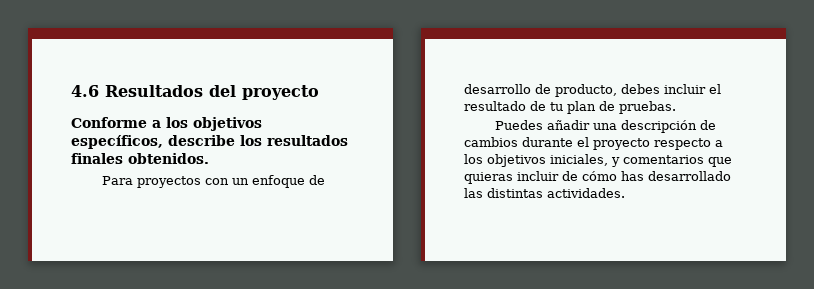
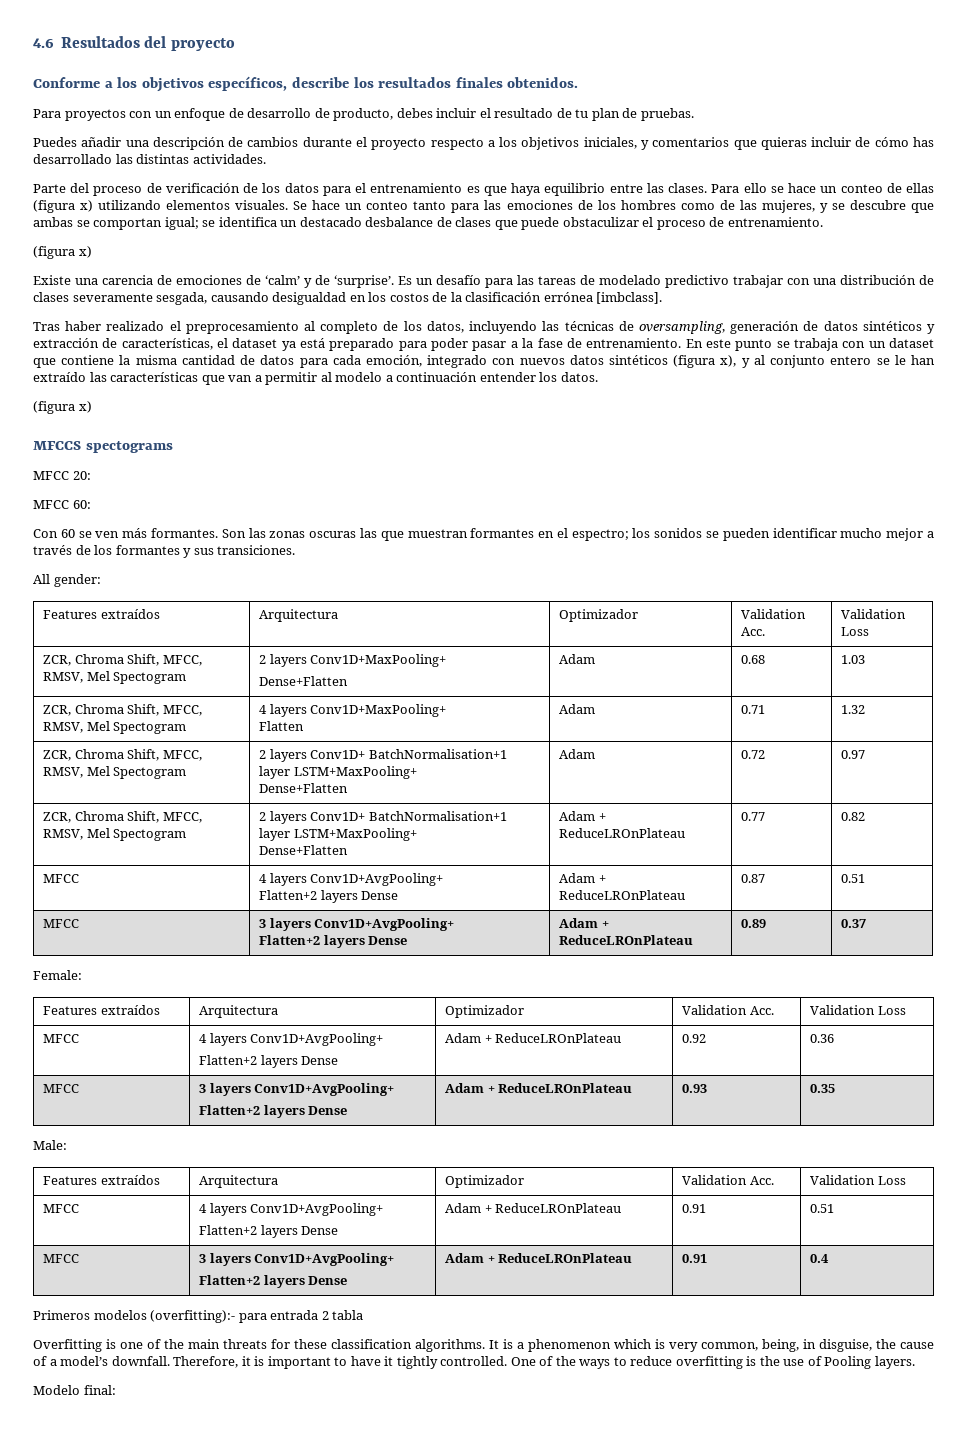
(625, 193) none -> [33,183,935,196] [33,200,935,213] [33,217,823,230] [33,246,92,259] [33,275,934,288] [33,292,663,305] [33,321,936,334] [33,338,934,351] [33,355,936,368] [33,372,598,385] [33,401,92,414] [33,441,173,453] [33,471,91,480] [33,500,91,509] [33,528,934,541] [33,545,296,558] [33,574,101,587] [43,609,160,619] [259,609,339,622] [559,609,639,622] [741,609,807,619] [741,627,766,636] [841,609,907,619] [841,627,870,636] [43,654,202,666] [43,671,187,684] [259,654,447,667] [259,676,349,686] [559,654,596,664] [741,655,766,664] [841,655,866,664] [43,704,202,716] [43,721,187,734] [259,704,447,717] [259,721,305,731] [559,704,596,714] [741,705,766,714] [841,705,866,714] [43,749,202,761] [43,766,187,779] [259,749,507,762] [259,766,417,779] [259,783,349,793] [559,749,596,759] [741,750,766,759] [841,750,866,759] [43,811,202,823] [43,828,187,841] [259,811,507,824] [259,828,417,841] [259,845,349,855] [559,811,606,821] [559,828,686,838] [741,812,766,821] [841,812,866,821] [43,874,80,883] [259,873,444,886] [259,890,399,903] [559,873,606,883] [559,890,686,900] [741,874,766,883] [841,874,866,883] [43,919,80,928] [259,918,455,931] [259,935,408,948] [559,918,609,928] [559,935,694,945] [741,919,767,928] [841,919,867,928] [33,970,82,980] [43,1005,160,1015] [199,1005,279,1018] [445,1005,525,1018] [682,1005,774,1015] [810,1005,906,1015] [43,1034,80,1043] [199,1033,384,1046] [199,1055,339,1068] [445,1033,622,1043] [682,1034,707,1043] [810,1034,835,1043] [43,1084,80,1093] [199,1083,395,1096] [199,1105,348,1118] [445,1083,633,1093] [682,1084,708,1093] [810,1084,836,1093] [33,1140,67,1150] [43,1175,160,1185] [199,1175,279,1188] [445,1175,525,1188] [682,1175,774,1185] [810,1175,906,1185] [43,1204,80,1213] [199,1203,384,1216] [199,1225,339,1238] [445,1203,622,1213] [682,1204,707,1213] [810,1204,835,1213] [43,1254,80,1263] [199,1253,395,1266] [199,1275,348,1288] [445,1253,633,1263] [682,1254,708,1263] [810,1254,830,1263] [33,1310,364,1323] [33,1339,934,1352] [33,1356,915,1369] [33,1385,116,1395] // Parte del proceso de verificación de los datos para el entrenamiento es que haya equilibrio entre las clases. Para ello se hace un conteo de ellas (figura x) utilizando elementos visuales. Se hace un conteo tanto para las emociones de los hombres como de las mujeres, y se descubre que ambas se comportan igual; se identifica un destacado desbalance de clases que puede obstaculizar el proceso de entrenamiento. // (figura x) // Existe una carencia de emociones de ‘calm’ y de ‘surprise’. Es un desafío para las tareas de modelado predictivo trabajar con una distribución de clases severamente sesgada, causando desigualdad en los costos de la clasificación errónea [imbclass]. // Tras haber realizado el preprocesamiento al completo de los datos, incluyendo las técnicas de oversampling, generación de datos sintéticos y extracción de características, el dataset ya está preparado para poder pasar a la fase de entrenamiento. En este punto se trabaja con un dataset que contiene la misma cantidad de datos para cada emoción, integrado con nuevos datos sintéticos (figura x), y al conjunto entero se le han extraído las características que van a permitir al modelo a continuación entender los datos. // (figura x) // MFCCS spectograms // MFCC 20: // MFCC 60: // Con 60 se ven más formantes. Son las zonas oscuras las que muestran formantes en el espectro; los sonidos se pueden identificar mucho mejor a través de los formantes y sus transiciones. // All gender: // Features extraídos | Arquitectura | Optimizador | Validation Acc. | Validation Loss // ZCR, Chroma Shift, MFCC, RMSV, Mel Spectogram | 2 layers Conv1D+MaxPooling+ // Dense+Flatten | Adam | 0.68 | 1.03 // ZCR, Chroma Shift, MFCC, RMSV, Mel Spectogram | 4 layers Conv1D+MaxPooling+ // Flatten | Adam | 0.71 | 1.32 // ZCR, Chroma Shift, MFCC, RMSV, Mel Spectogram | 2 layers Conv1D+ BatchNormalisation+1 layer LSTM+MaxPooling+ // Dense+Flatten | Adam | 0.72 | 0.97 // ZCR, Chroma Shift, MFCC, RMSV, Mel Spectogram | 2 layers Conv1D+ BatchNormalisation+1 layer LSTM+MaxPooling+ // Dense+Flatten | Adam + ReduceLROnPlateau | 0.77 | 0.82 // MFCC | 4 layers Conv1D+AvgPooling+ // Flatten+2 layers Dense | Adam + ReduceLROnPlateau | 0.87 | 0.51 // MFCC | 3 layers Conv1D+AvgPooling+ // Flatten+2 layers Dense | Adam + ReduceLROnPlateau | 0.89 | 0.37 // Female: // Features extraídos | Arquitectura | Optimizador | Validation Acc. | Validation Loss // MFCC | 4 layers Conv1D+AvgPooling+ // Flatten+2 layers Dense | Adam + ReduceLROnPlateau | 0.92 | 0.36 // MFCC | 3 layers Conv1D+AvgPooling+ // Flatten+2 layers Dense | Adam + ReduceLROnPlateau | 0.93 | 0.35 // Male: // Features extraídos | Arquitectura | Optimizador | Validation Acc. | Validation Loss // MFCC | 4 layers Conv1D+AvgPooling+ // Flatten+2 layers Dense | Adam + ReduceLROnPlateau | 0.91 | 0.51 // MFCC | 3 layers Conv1D+AvgPooling+ // Flatten+2 layers Dense | Adam + ReduceLROnPlateau | 0.91 | 0.4 // Primeros modelos (overfitting):- para entrada 2 tabla // Overfitting is one of the main threats for these classification algorithms. It is a phenomenon which is very common, being, in disguise, the cause of a model’s downfall. Therefore, it is important to have it tightly controlled. One of the ways to reduce overfitting is the use of Pooling layers. // Modelo final:

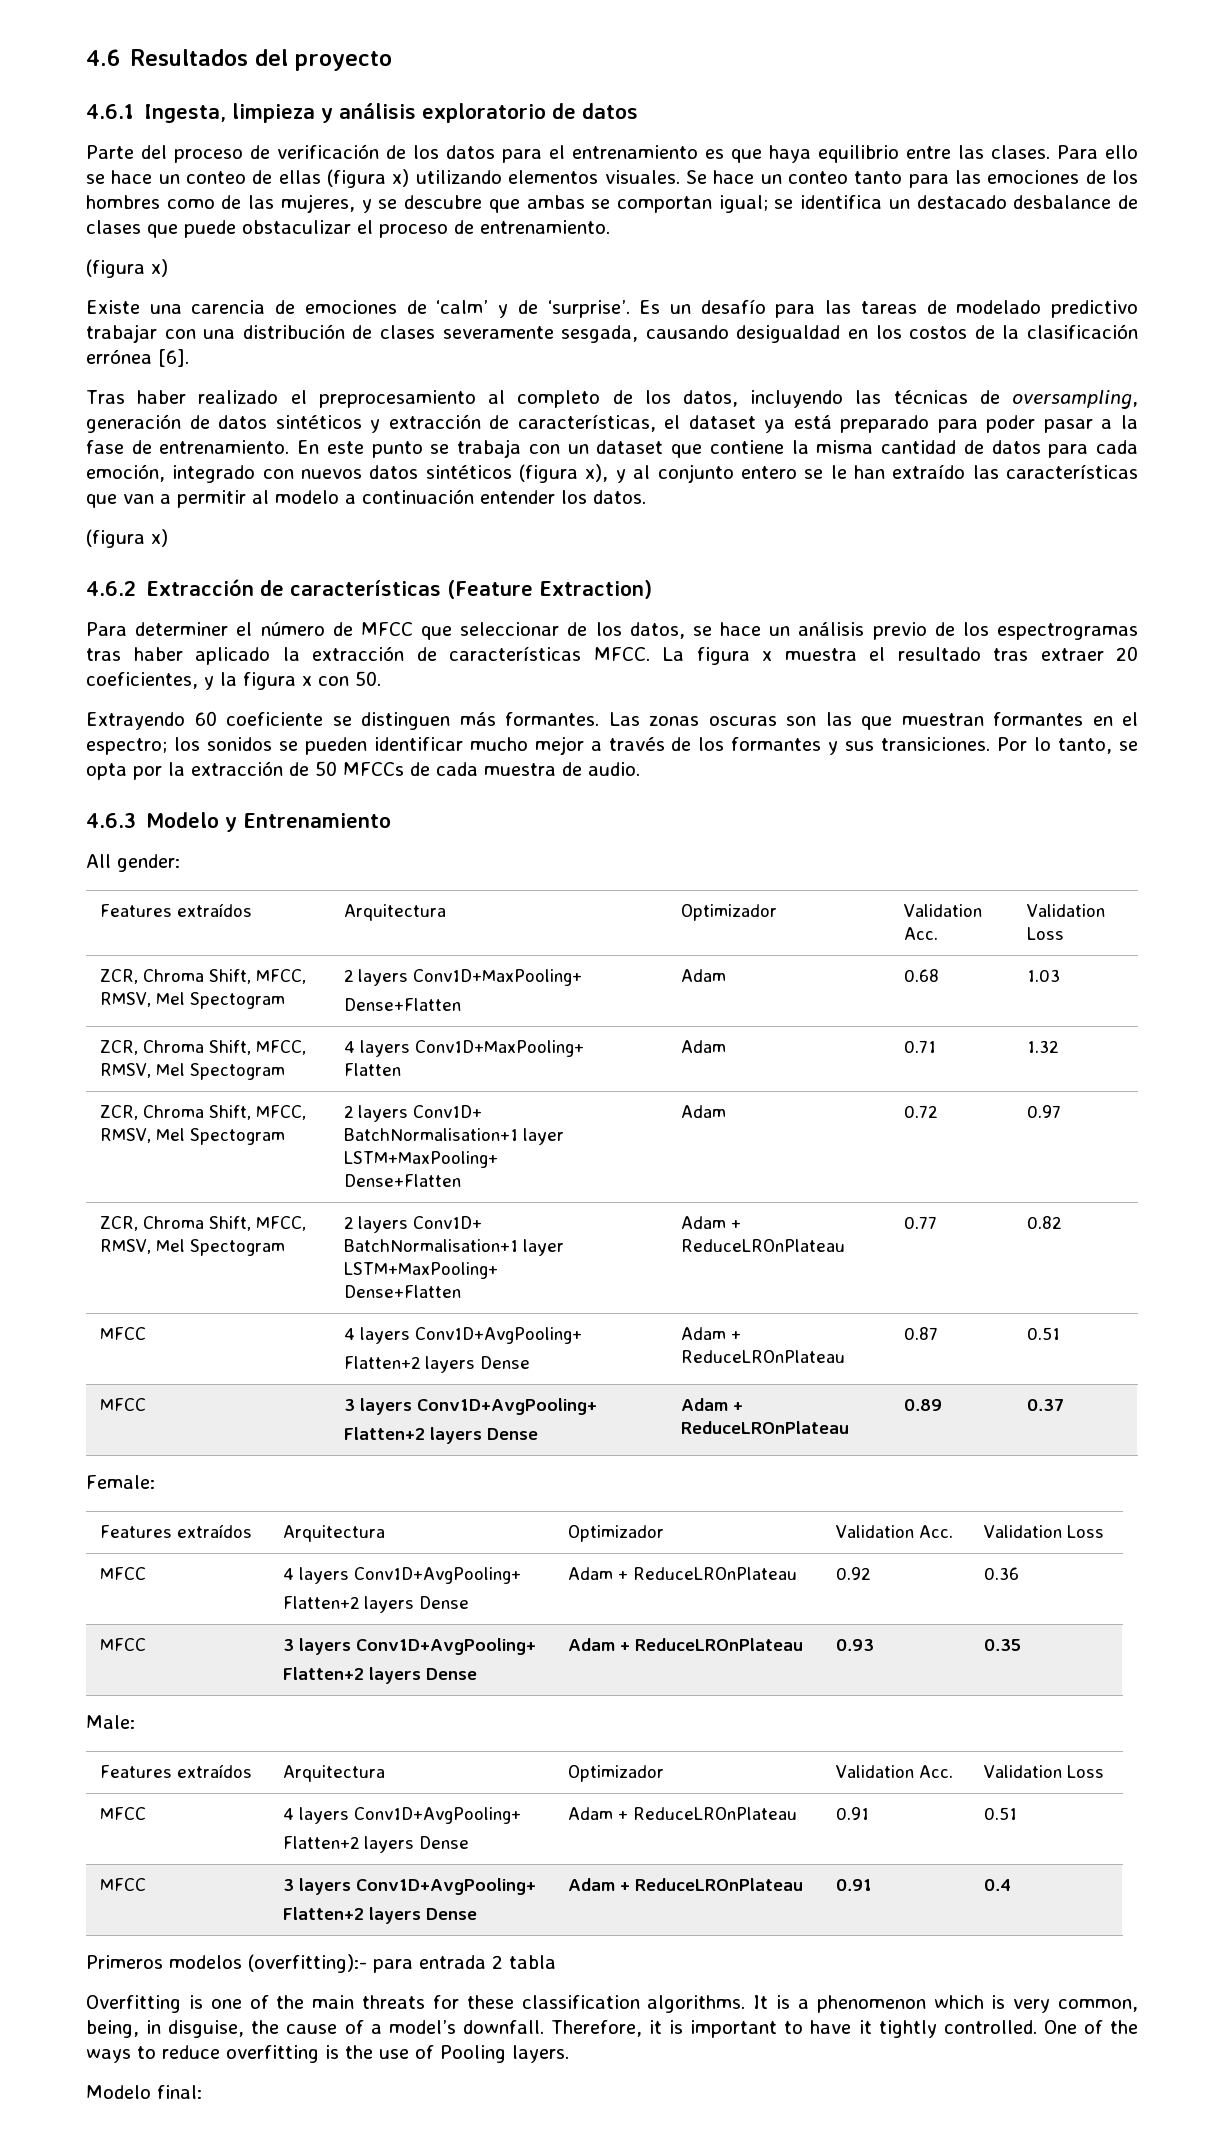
[33,76,579,92] [33,108,694,121] [33,137,935,150] [33,154,266,164] Conforme a los objetivos específicos, describe los resultados finales obtenidos. // Para proyectos con un enfoque de desarrollo de producto, debes incluir el resultado de tu plan de pruebas. // Puedes añadir una descripción de cambios durante el proyecto respecto a los objetivos iniciales, y comentarios que quieras incluir de cómo has desarrollado las distintas actividades. -> [86,103,639,123] 4.6.1 Ingesta, limpieza y análisis exploratorio de datos
[596,292,663,304] [imbclass]. -> [158,349,189,367] [6].
[33,441,173,453] [33,471,91,480] [33,500,91,509] [33,528,266,538] MFCCS spectograms // MFCC 20: // MFCC 60: // Con 60 se ven más formantes. Son las -> [86,579,653,599] [86,622,1138,640] [86,646,1138,665] [86,671,381,690] [86,711,640,730] 4.6.2 Extracción de características (Feature Extraction) // Para determiner el número de MFCC que seleccionar de los datos, se hace un análisis previo de los espectrogramas tras haber aplicado la extracción de características MFCC. La figura x muestra el resultado tras extraer 20 coeficientes, y la figura x con 50. // Extrayendo 60 coeficiente se distinguen más formantes. Las
(357, 534) none -> [786,716,816,726] son
(296, 550) none -> [997,737,1138,754] [86,761,640,780] [86,812,392,832] Por lo tanto, se opta por la extracción de 50 MFCCs de cada muestra de audio. // 4.6.3 Modelo y Entrenamiento

